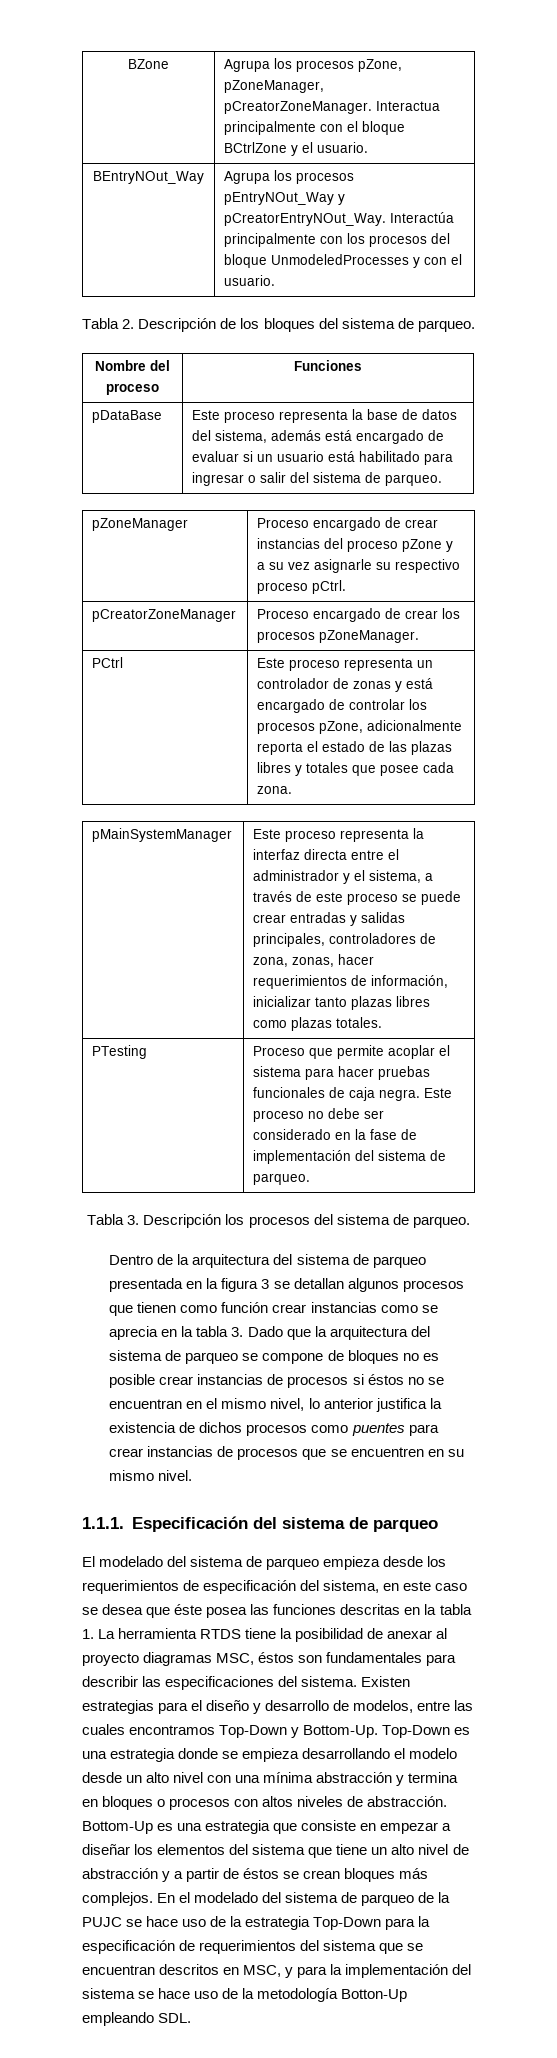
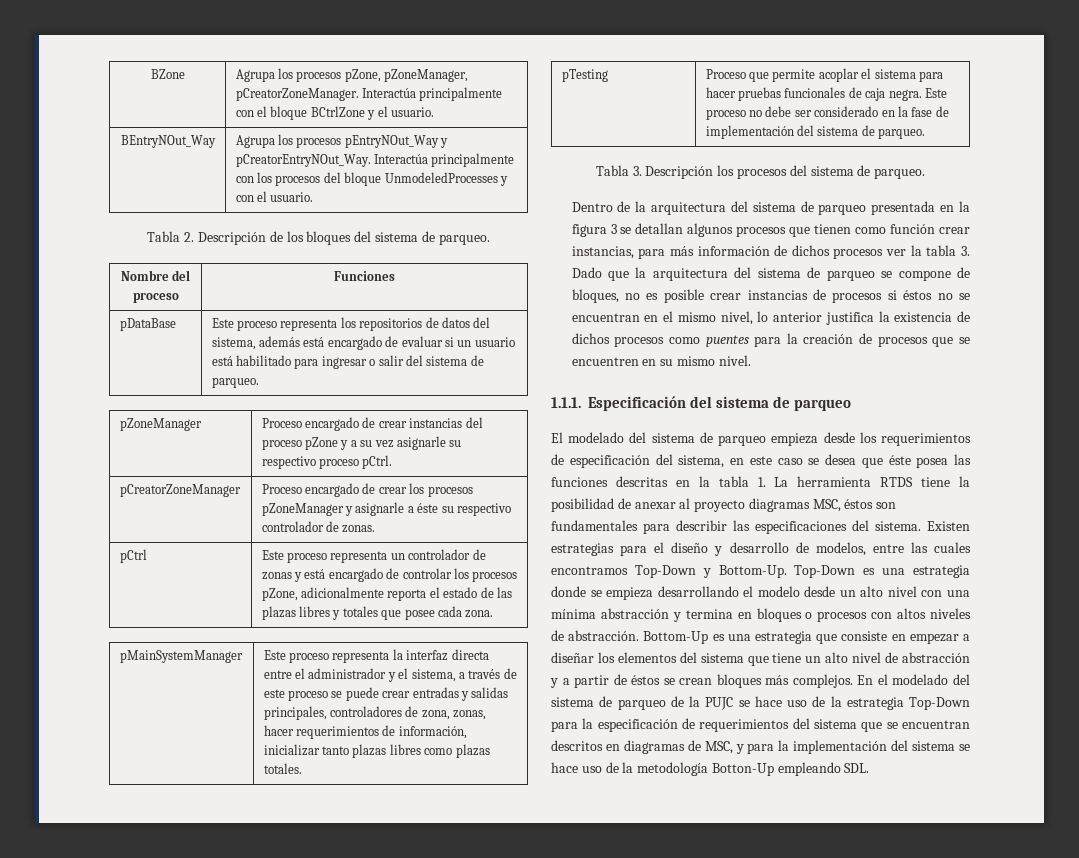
[376,101,441,111] Interactua -> [362,88,417,98] Interactúa
[352,409,399,420] la base -> [340,317,423,331] los repositorios
[319,630,420,643] [92,657,124,668] pZoneManager. // PCtrl -> [261,502,511,516] [261,521,376,533] [119,549,147,563] pZoneManager y asignarle a éste su respectivo controlador de zonas. // pCtrl
[92,1045,148,1059] PTesting -> [561,69,608,82] pTesting
[310,1302,438,1313] [109,1326,178,1340] instancias como se aprecia en -> [571,245,907,259] instancias, para más información de dichos procesos ver
[347,1350,399,1364] bloques -> [571,289,619,303] bloques,
[109,1446,214,1457] crear instancias -> [786,333,854,344] la creación
(240, 1971) none -> [623,740,701,754] diagramas de

